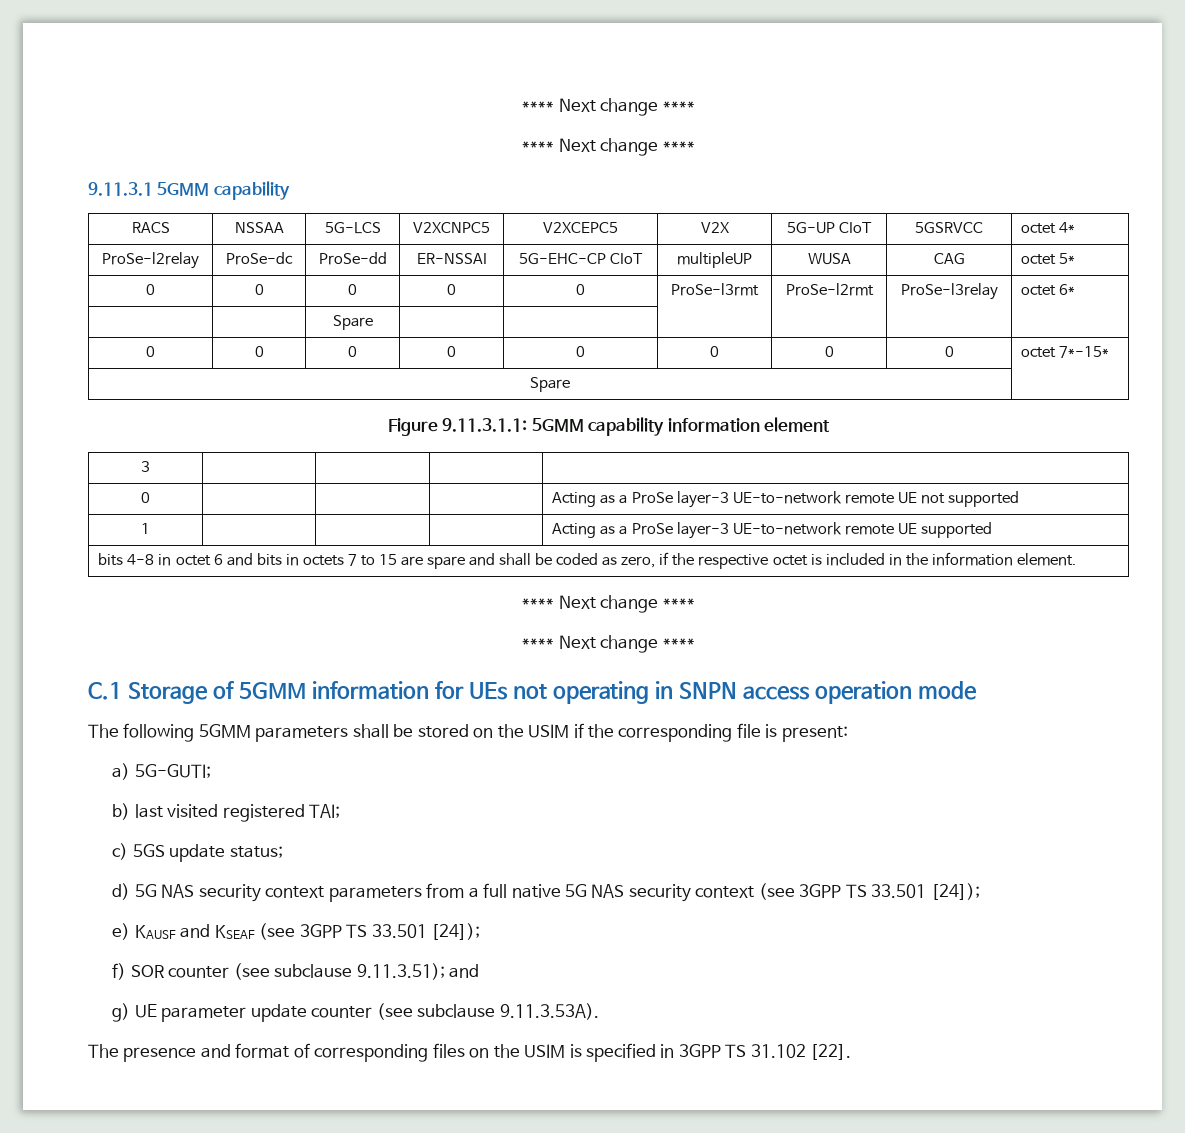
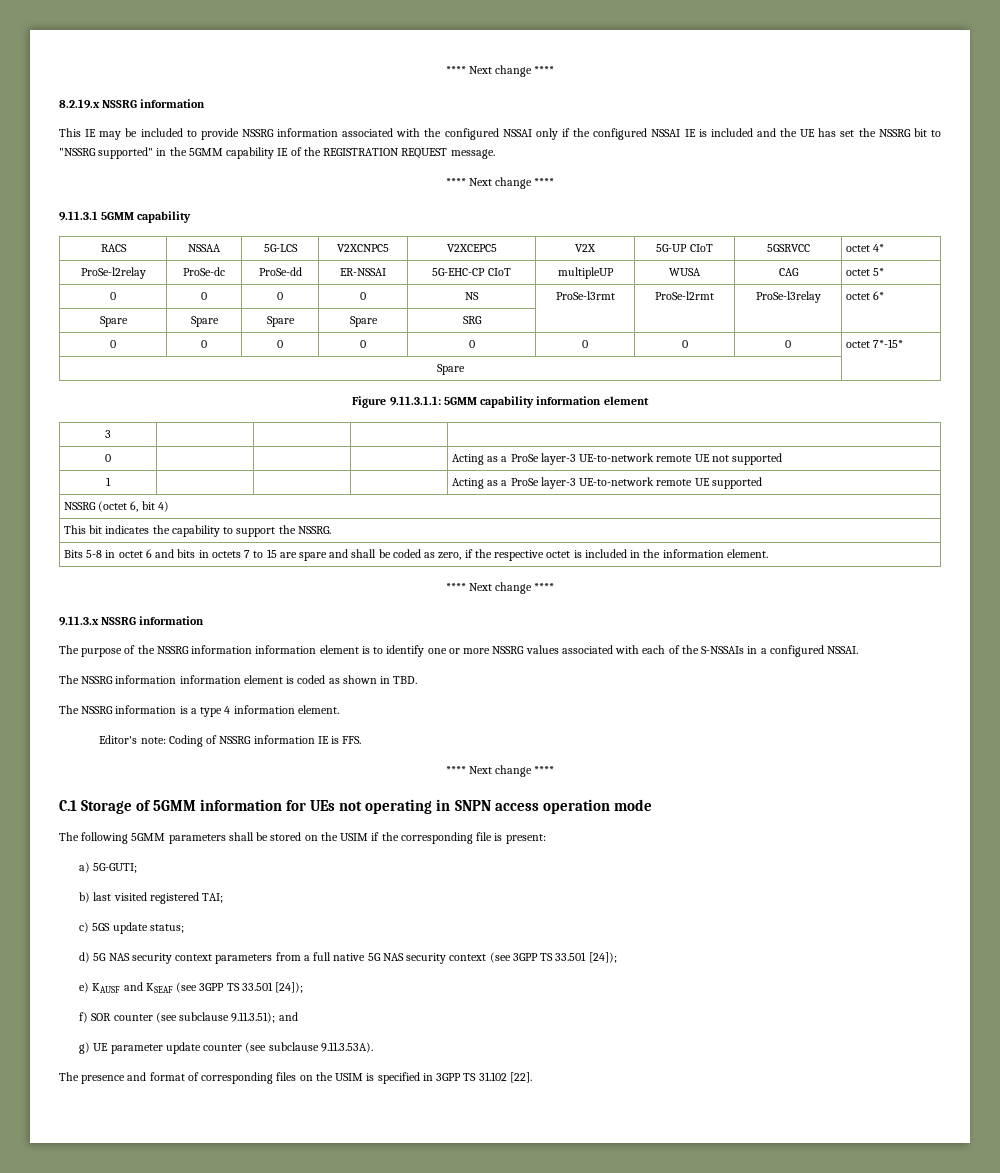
[522,98,695,116] **** Next change **** -> [445,65,555,77] [59,99,206,109] [59,128,941,140] [59,147,495,159] **** Next change **** // 8.2.19.x NSSRG information // This IE may be included to provide NSSRG information associated with the configured NSSAI only if the configured NSSAI IE is included and the UE has set the NSSRG bit to "NSSRG supported" in the 5GMM capability IE of the REGISTRATION REQUEST message.
[576,284,585,295] 0 -> [465,292,479,300] NS
[332,315,373,330] | | Spare | | -> [99,316,128,327] [190,316,219,327] [266,316,295,327] [349,316,378,327] [462,316,482,324] Spare | Spare | Spare | Spare | SRG
[98,553,155,566] bits 4-8 -> [63,501,169,512] [63,525,331,537] [63,550,103,558] NSSRG (octet 6, bit 4) // This bit indicates the capability to support the NSSRG. // Bits 5-8
(695, 603) none -> [59,616,205,626] [59,645,859,657] [59,675,418,684] [59,705,339,717] [99,735,362,747] // 9.11.3.x NSSRG information // The purpose of the NSSRG information information element is to identify one or more NSSRG values associated with each of the S-NSSAIs in a configured NSSAI. // The NSSRG information information element is coded as shown in TBD. // The NSSRG information is a type 4 information element. // Editor's note: Coding of NSSRG information IE is FFS.

